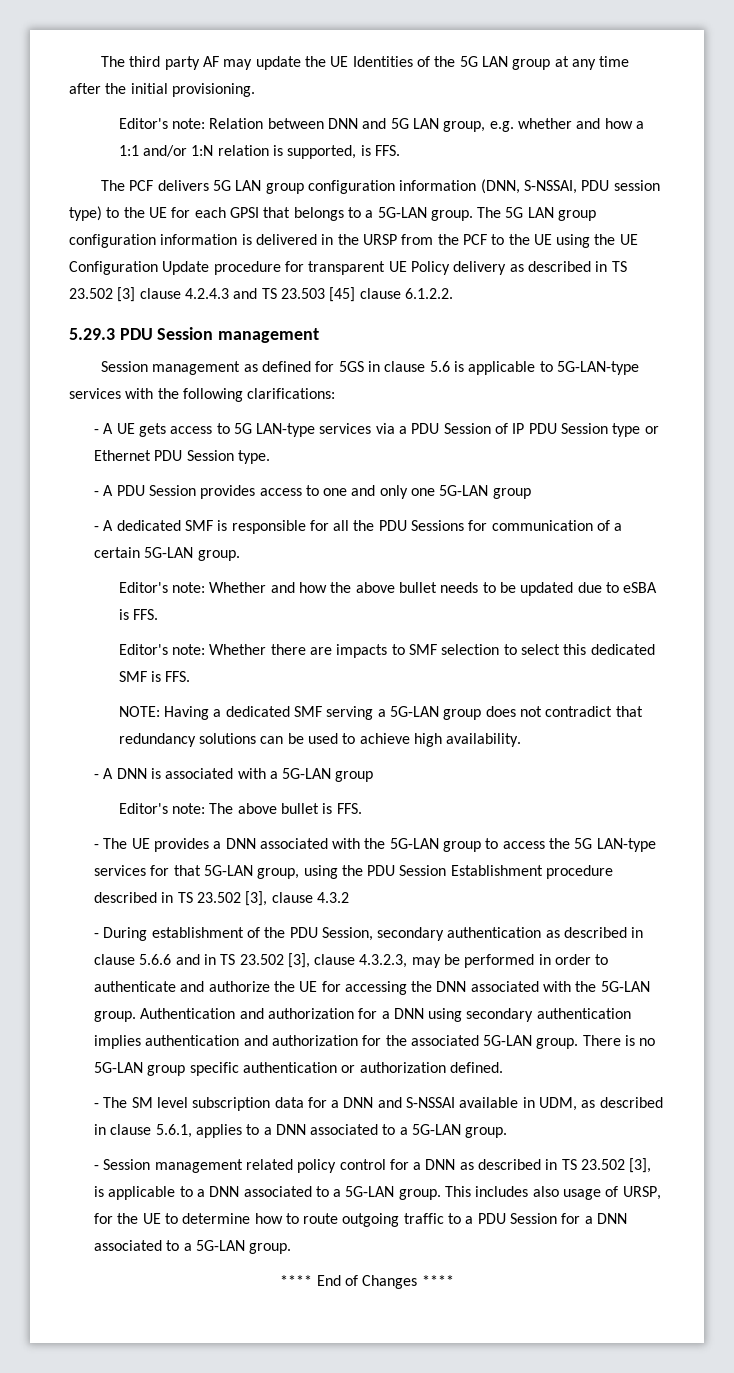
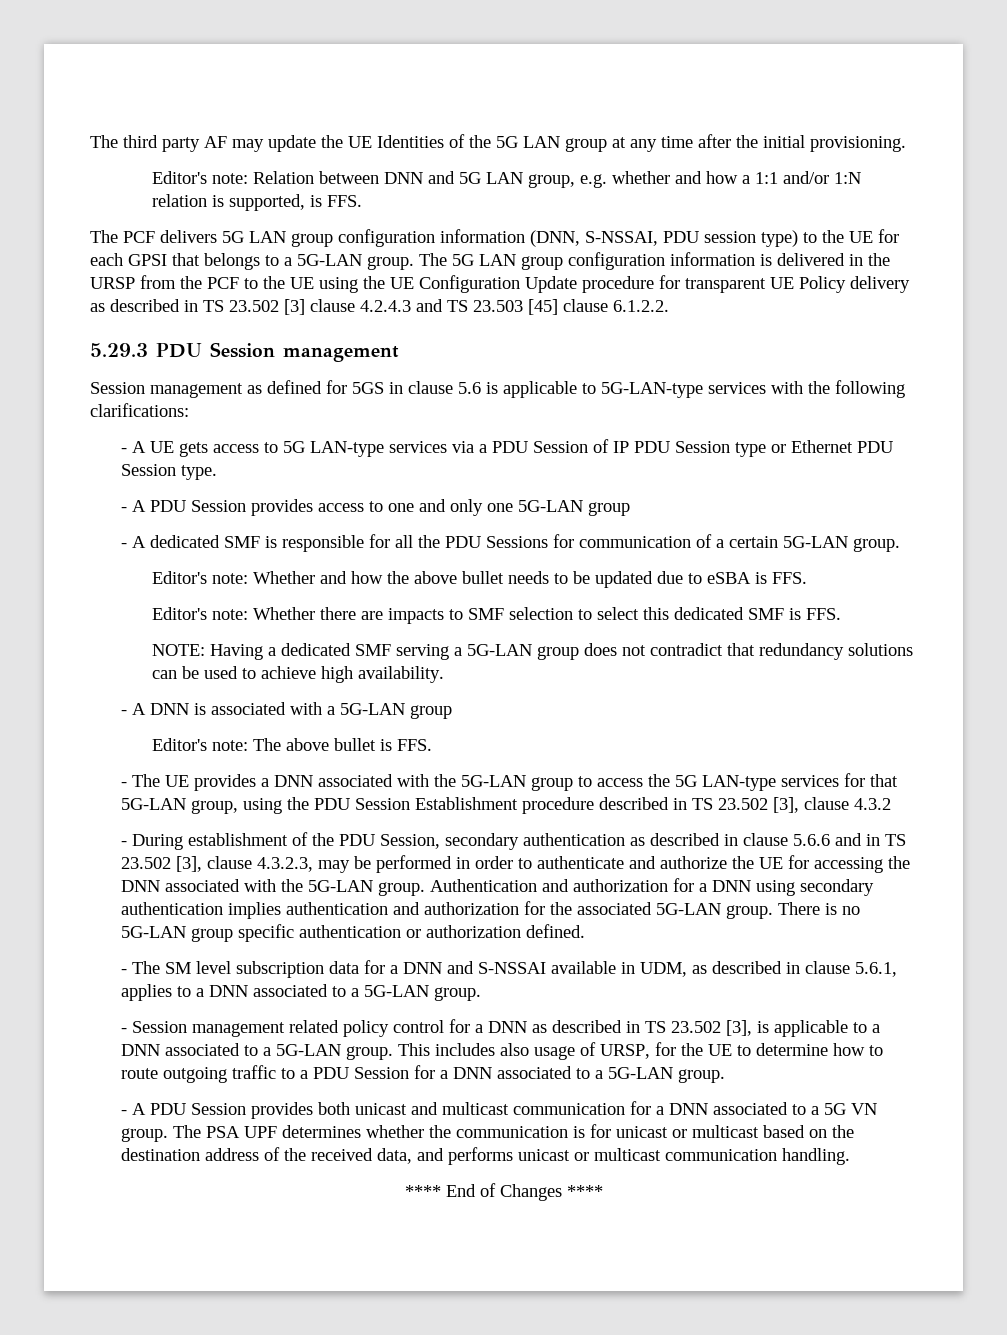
(292, 1248) none -> [120,1101,877,1119] [120,1124,854,1142] [120,1147,850,1165] // - A PDU Session provides both unicast and multicast communication for a DNN associated to a 5G VN group. The PSA UPF determines whether the communication is for unicast or multicast based on the destination address of the received data, and performs unicast or multicast communication handling.

